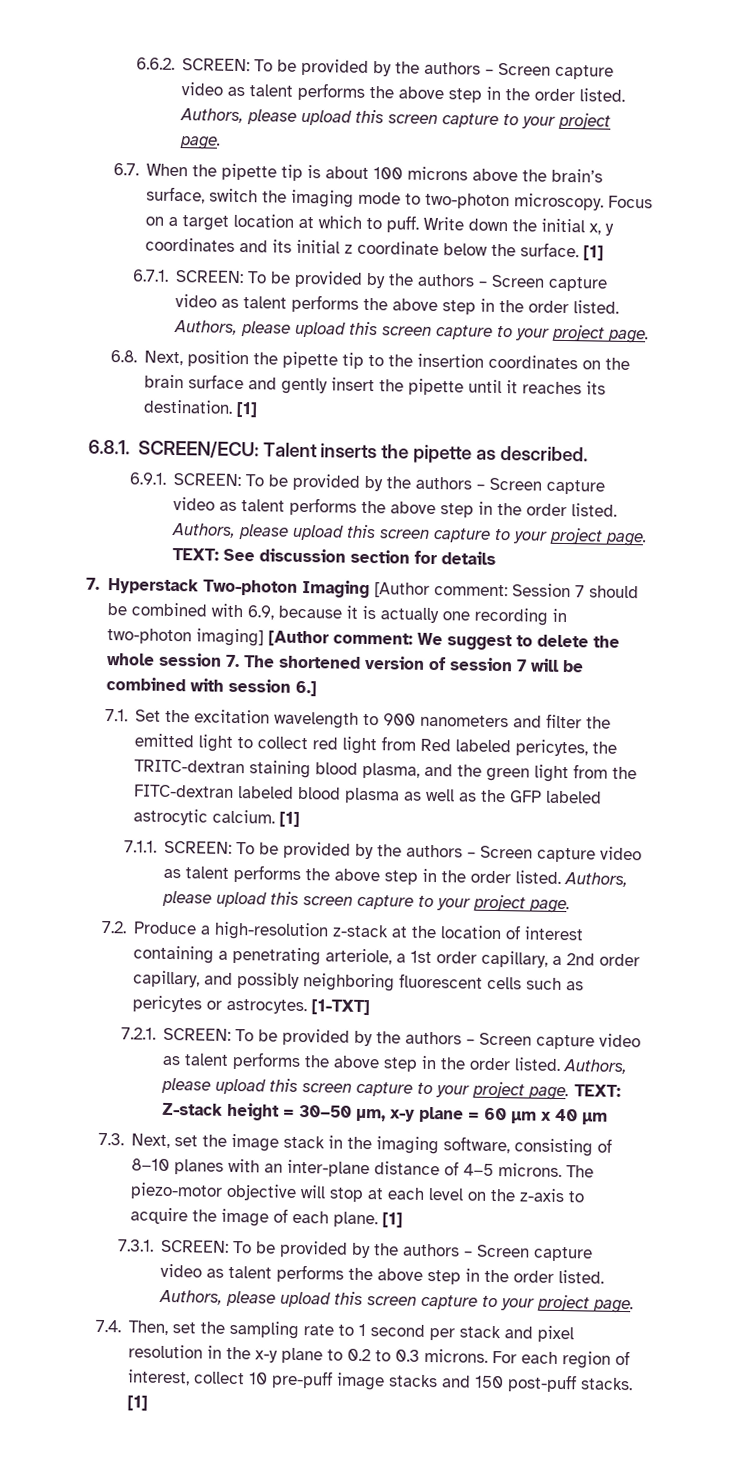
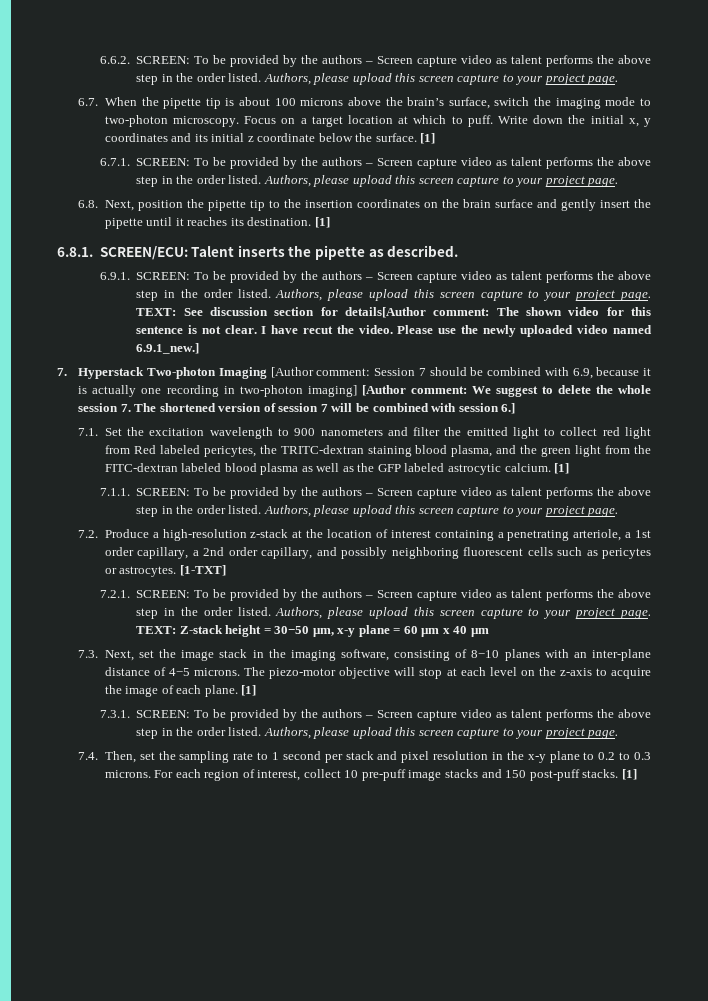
[441,551,497,565] details -> [344,307,651,318] [136,325,652,337] [136,343,200,354] details[Author comment: The shown video for this sentence is not clear. I have recut the video. Please use the newly uploaded video named 6.9.1_new.]

